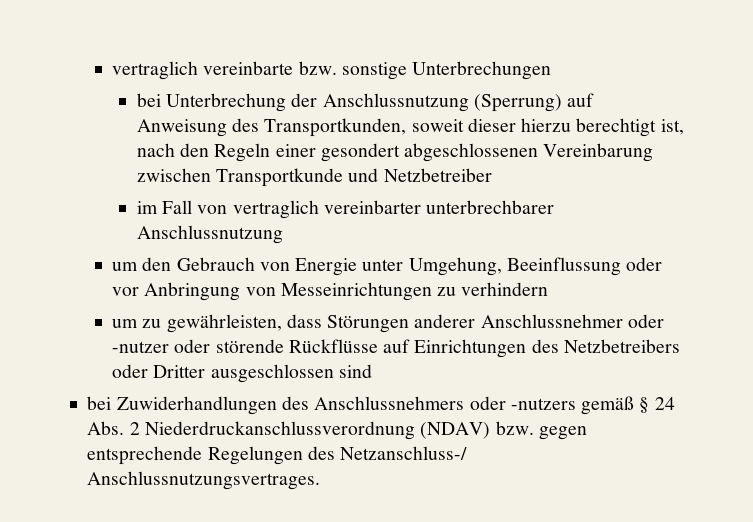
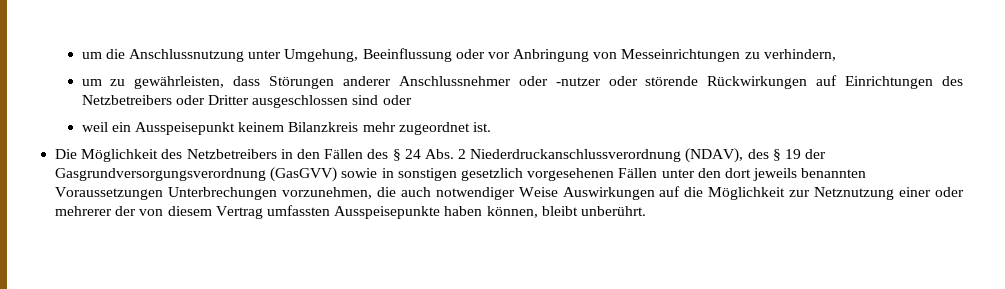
[112,61,552,80] [136,93,595,112] [136,118,684,137] [136,143,654,162] [136,168,492,187] [136,200,555,219] [136,225,283,244] [112,257,358,276] vertraglich vereinbarte bzw. sonstige Unterbrechungen // bei Unterbrechung der Anschlussnutzung (Sperrung) auf Anweisung des Transportkunden, soweit dieser hierzu berechtigt ist, nach den Regeln einer gesondert abgeschlossenen Vereinbarung zwischen Transportkunde und Netzbetreiber // im Fall von vertraglich vereinbarter unterbrechbarer Anschlussnutzung // um den Gebrauch von Energie -> [81,49,244,62] um die Anschlussnutzung
[461,282,549,296] verhindern -> [763,49,836,61] verhindern,
[288,339,378,353] Rückflüsse -> [707,76,808,89] Rückwirkungen
[87,396,635,415] // bei Zuwiderhandlungen des Anschlussnehmers oder -nutzers gemäß -> [382,95,412,105] [81,122,491,135] [55,149,389,162] oder // weil ein Ausspeisepunkt keinem Bilanzkreis mehr zugeordnet ist. // Die Möglichkeit des Netzbetreibers in den Fällen des
[420,421,587,440] [87,446,468,465] [87,471,321,490] (NDAV) bzw. gegen entsprechende Regelungen des Netzanschluss-/ Anschlussnutzungsvertrages. -> [685,148,827,163] [55,167,867,182] [55,186,964,200] [55,205,646,219] (NDAV), des § 19 der Gasgrundversorgungsverordnung (GasGVV) sowie in sonstigen gesetzlich vorgesehenen Fällen unter den dort jeweils benannten Voraussetzungen Unterbrechungen vorzunehmen, die auch notwendiger Weise Auswirkungen auf die Möglichkeit zur Netznutzung einer oder mehrerer der von diesem Vertrag umfassten Ausspeisepunkte haben können, bleibt unberührt.

